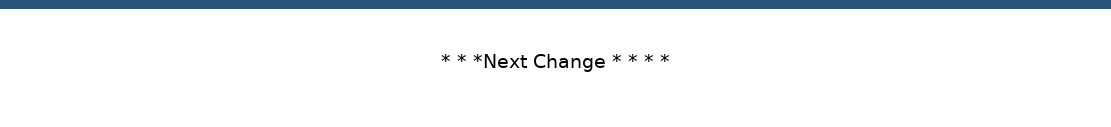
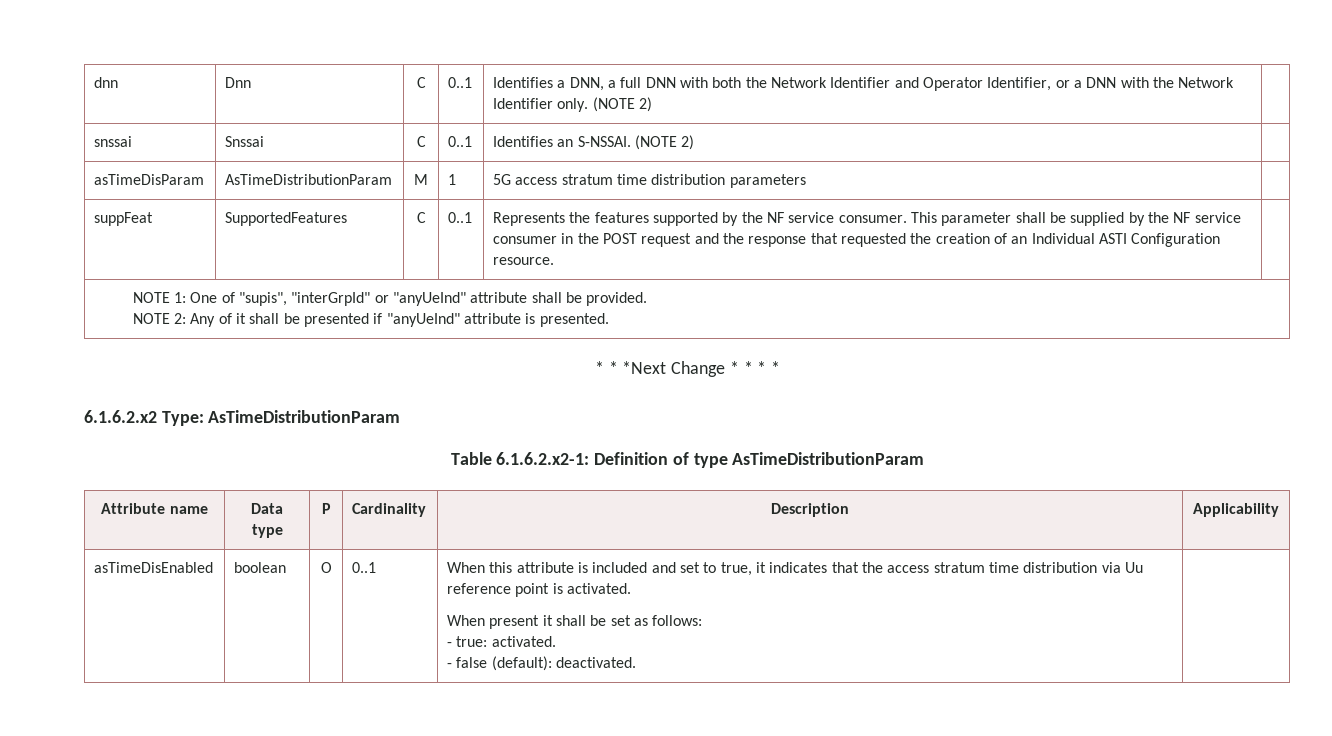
(441, 61) none -> [94,77,119,88] [225,77,252,88] [416,77,426,88] [448,77,473,88] [493,77,1235,91] [493,97,653,112] [94,136,133,147] [225,136,265,147] [416,136,426,147] [448,136,473,147] [493,135,695,150] [94,174,205,185] [225,174,393,185] [414,174,428,185] [448,174,457,185] [493,174,806,188] [94,212,154,226] [225,212,348,226] [416,212,426,223] [448,212,473,223] [493,212,1241,226] [493,233,1221,247] [493,257,555,265] [132,292,648,306] [132,313,609,327] dnn | Dnn | C | 0..1 | Identifies a DNN, a full DNN with both the Network Identifier and Operator Identifier, or a DNN with the Network Identifier only. (NOTE 2) | // snssai | Snssai | C | 0..1 | Identifies an S-NSSAI. (NOTE 2) | // asTimeDisParam | AsTimeDistributionParam | M | 1 | 5G access stratum time distribution parameters | // suppFeat | SupportedFeatures | C | 0..1 | Represents the features supported by the NF service consumer. This parameter shall be supplied by the NF service consumer in the POST request and the response that requested the creation of an Individual ASTI Configuration resource. | // NOTE 1: One of "supis", "interGrpId" or "anyUeInd" attribute shall be provided. // NOTE 2: Any of it shall be presented if "anyUeInd" attribute is presented. //
(670, 61) none -> [84,410,401,426] [450,452,925,468] [101,503,208,514] [250,503,283,514] [251,524,283,538] [321,503,331,514] [352,503,427,517] [770,503,849,517] [1193,503,1279,517] [94,562,214,573] [234,562,287,573] [320,562,332,573] [352,562,377,573] [447,562,1143,576] [447,583,632,597] [447,615,703,629] [447,636,556,647] [447,656,637,671] // 6.1.6.2.x2 Type: AsTimeDistributionParam // Table 6.1.6.2.x2-1: Definition of type AsTimeDistributionParam // Attribute name | Data type | P | Cardinality | Description | Applicability // asTimeDisEnabled | boolean | O | 0..1 | When this attribute is included and set to true, it indicates that the access stratum time distribution via Uu reference point is activated. // When present it shall be set as follows: // - true: activated. // - false (default): deactivated. |

